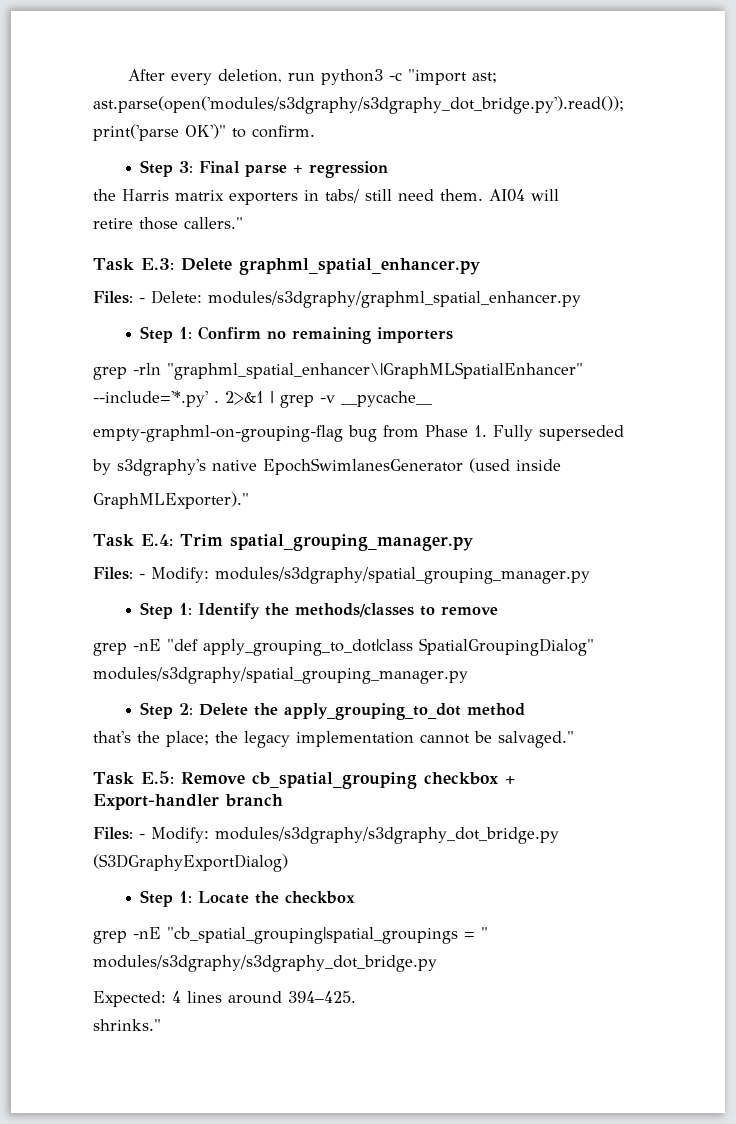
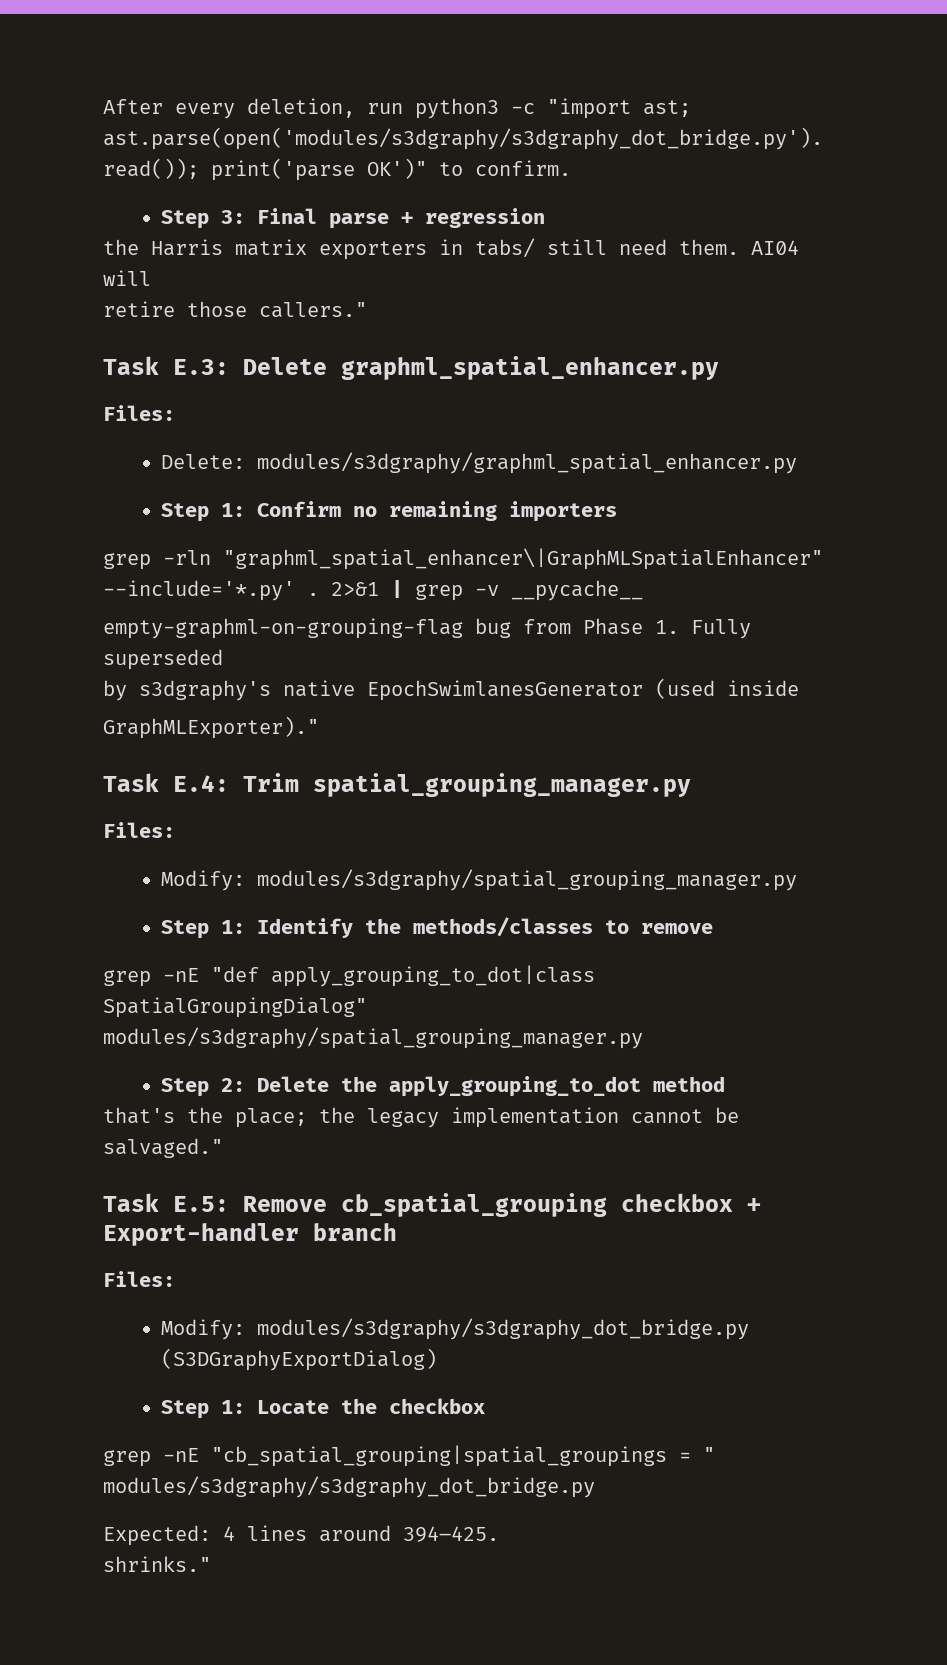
[139,298,145,303] - -> (175, 413) //
[139,574,145,579] - -> (175, 830) //
[139,834,145,839] - -> (175, 1279) //

